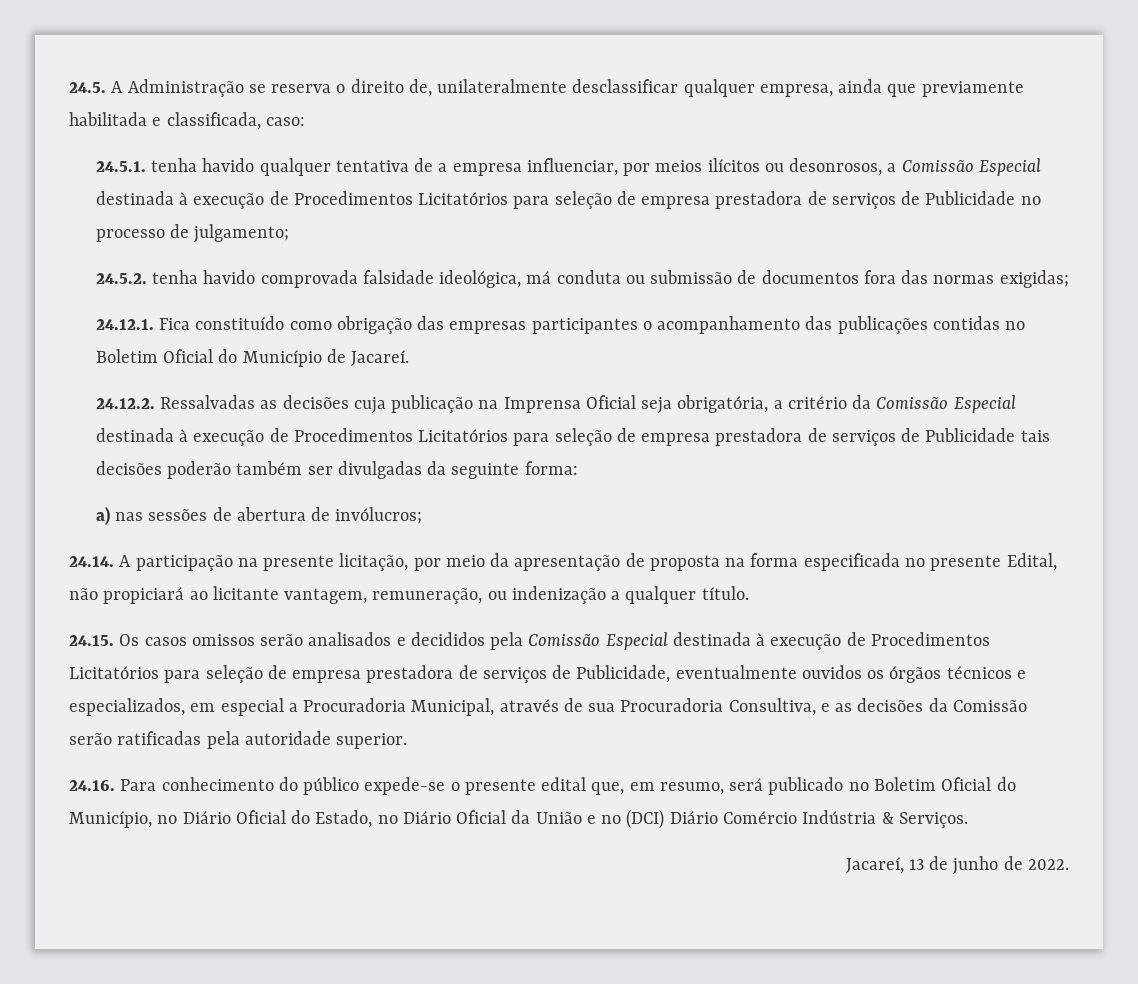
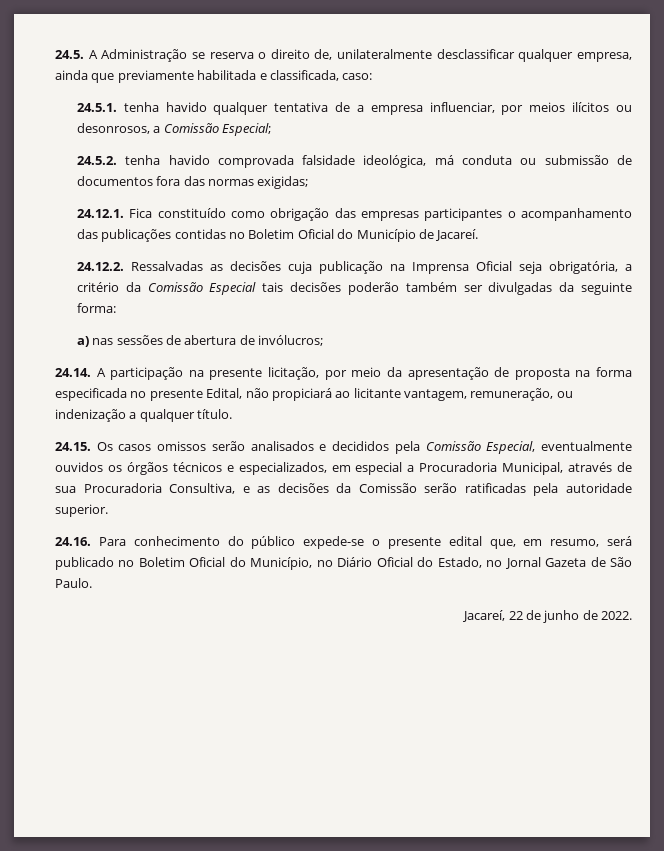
[978,158,1041,176] [95,191,1041,209] [95,224,290,243] Especial destinada à execução de Procedimentos Licitatórios para seleção de empresa prestadora de serviços de Publicidade no processo de julgamento; -> [222,123,272,136] Especial;
[95,428,1016,446] destinada à execução de Procedimentos Licitatórios para seleção de empresa prestadora de serviços de Publicidade -> (257, 288) none
[605,632,990,650] [69,665,671,683] Especial destinada à execução de Procedimentos Licitatórios para seleção de empresa prestadora de serviços de Publicidade, -> [486,441,536,454] Especial,
[402,809,968,829] Diário Oficial da União e no (DCI) Diário Comércio Indústria & Serviços. -> [504,557,632,569] [55,578,92,588] Jornal Gazeta de São Paulo.
[908,859,924,870] 13 -> [508,611,523,620] 22

